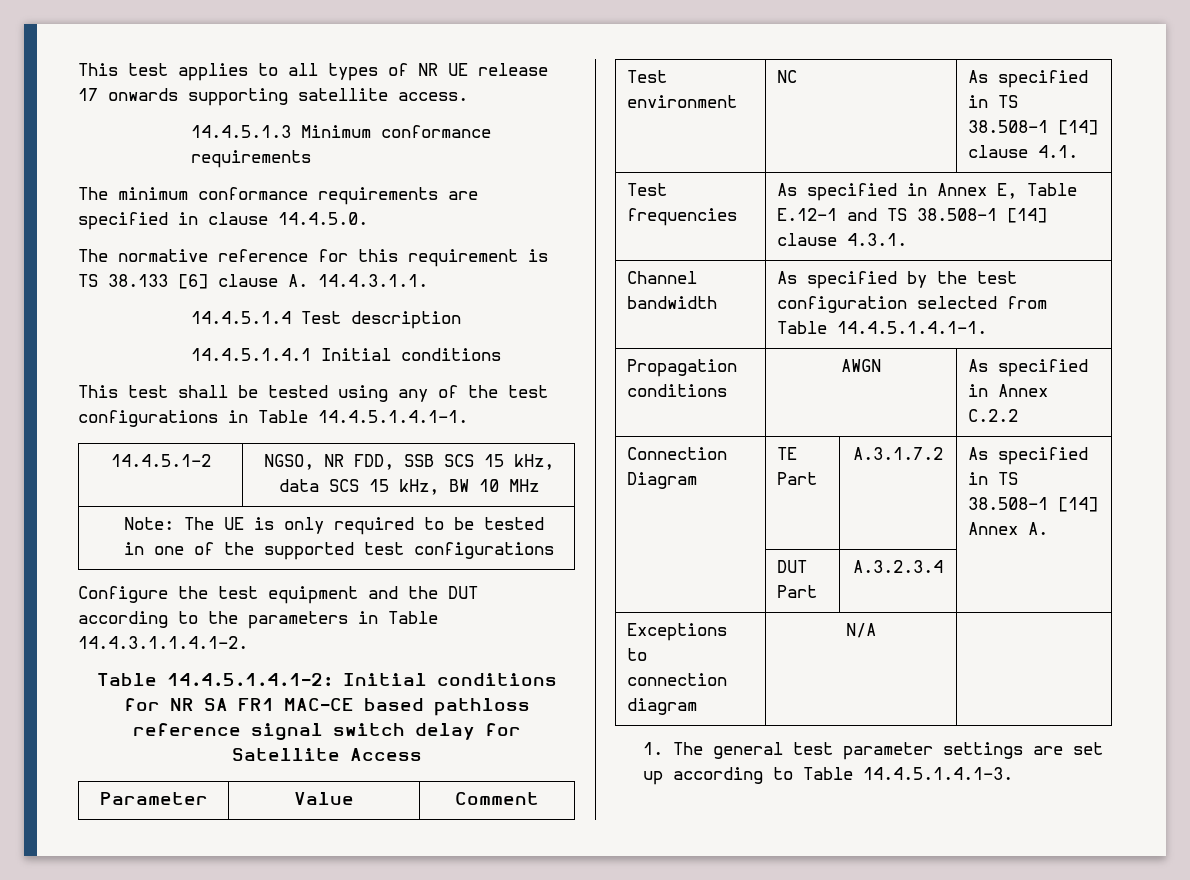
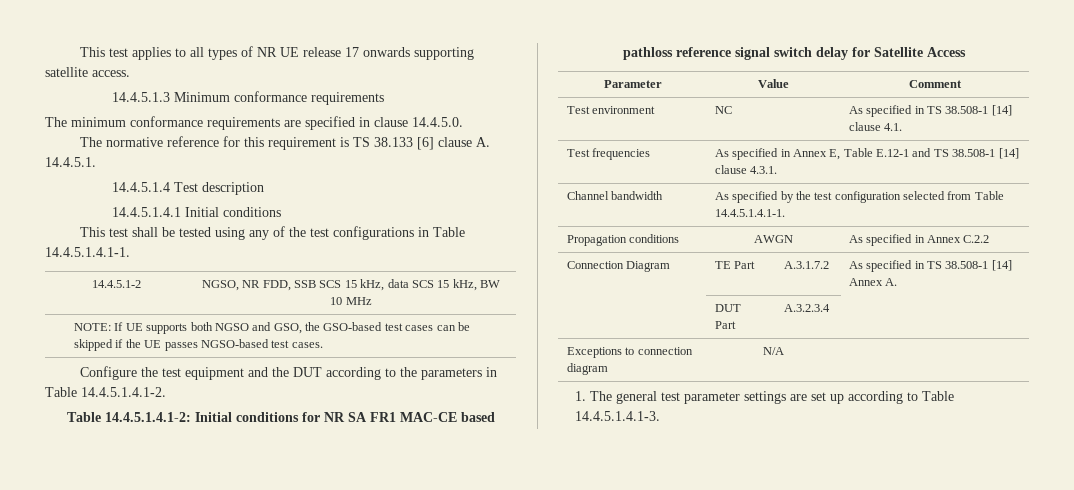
[318,274,428,287] 14.4.3.1.1. -> [45,157,96,167] 14.4.5.1.
[124,517,545,535] [124,542,555,560] Note: The UE is only required to be tested in one of the supported test configurations -> [74,322,470,334] [74,339,323,351] NOTE: If UE supports both NGSO and GSO, the GSO-based test cases can be skipped if the UE passes NGSO-based test cases.
[78,636,248,649] 14.4.3.1.1.4.1-2. -> [81,387,166,397] 14.4.5.1.4.1-2.

